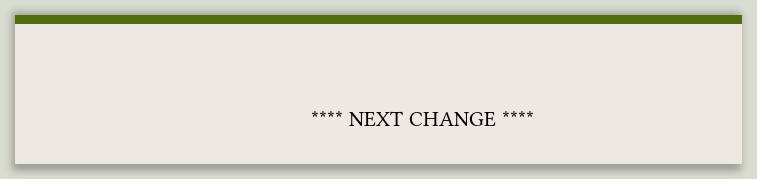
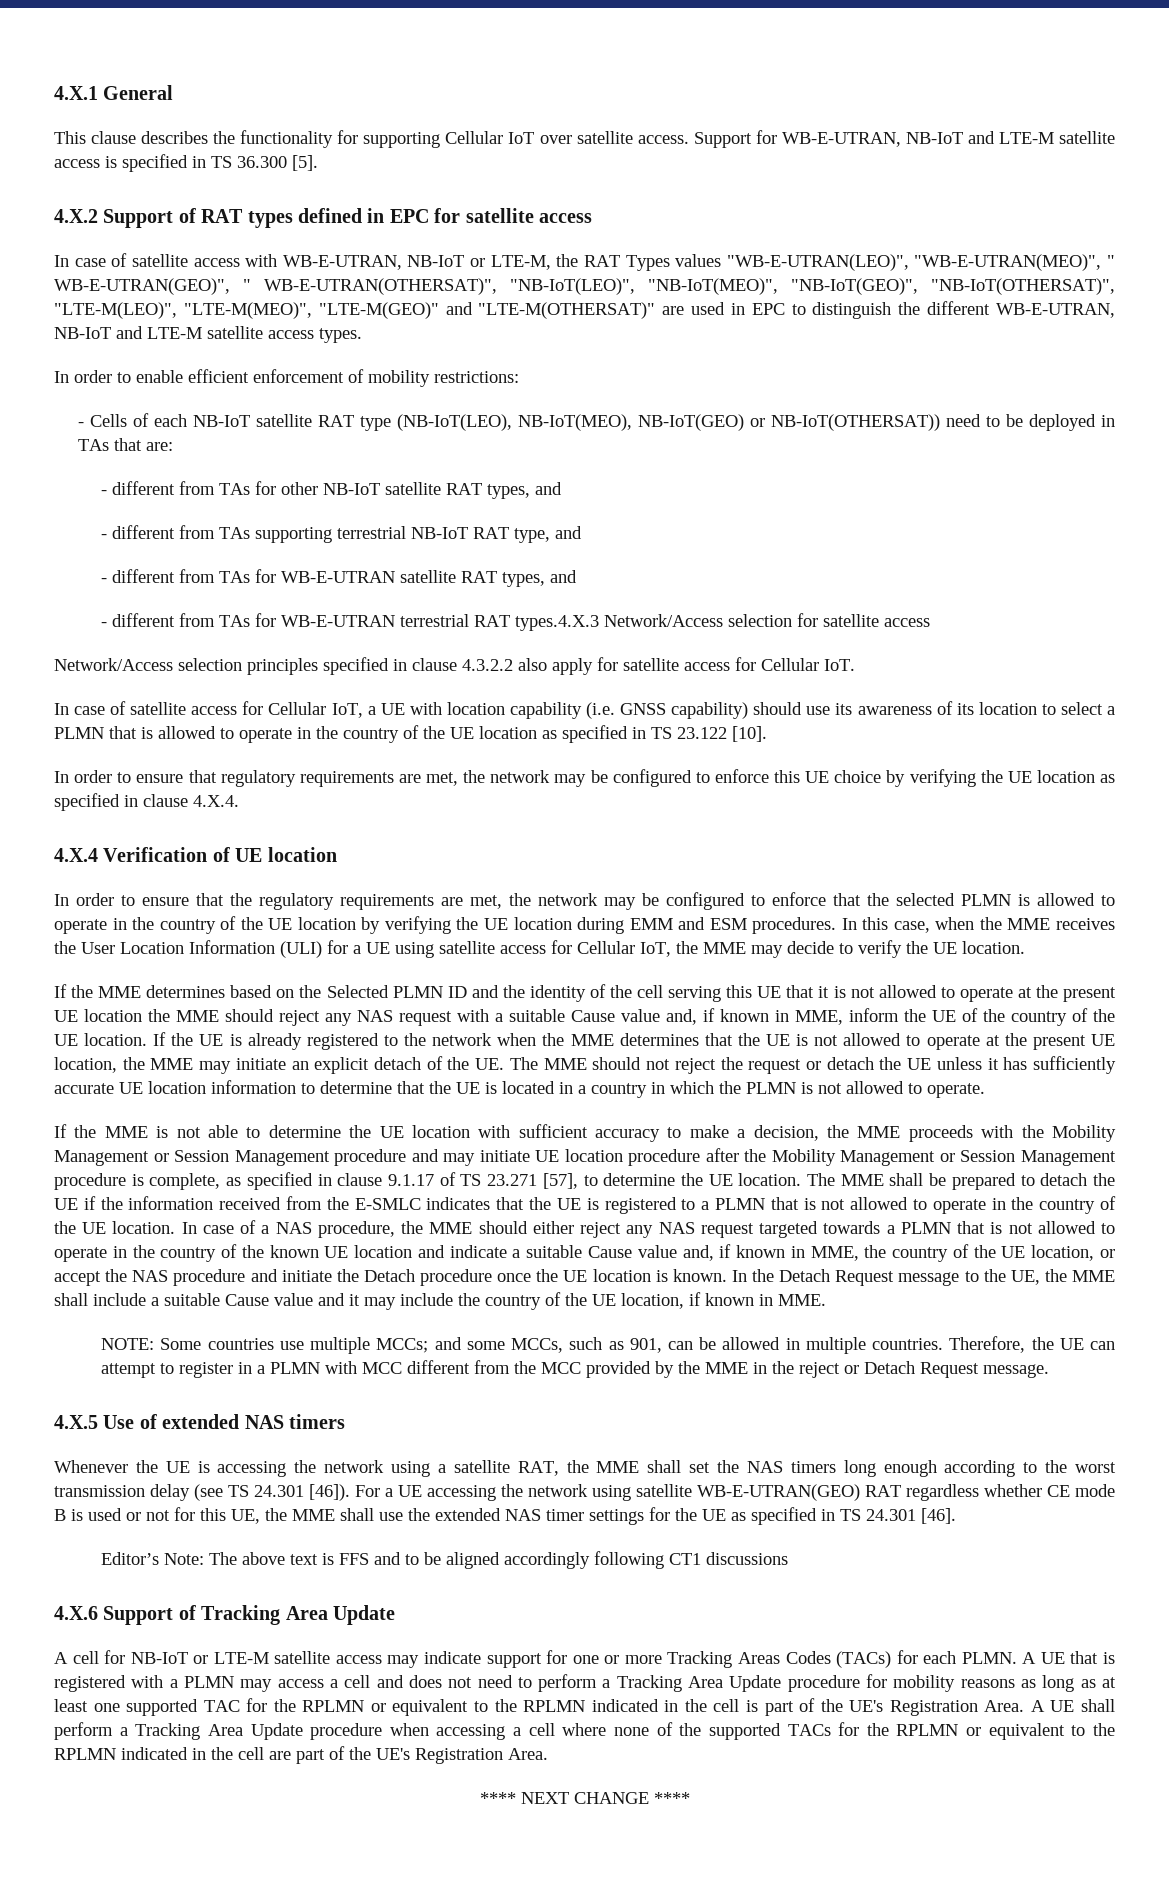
(311, 118) none -> [54,85,174,100] [54,130,1115,148] [54,154,318,172] [54,208,592,228] [54,253,1115,271] [54,278,1115,295] [54,301,1115,319] [54,326,362,343] [54,369,519,387] [77,413,1116,431] [77,438,173,451] [101,481,563,499] [101,525,583,543] [101,569,578,587] [101,613,931,631] [54,657,855,675] [54,701,1116,719] [54,725,767,743] [54,769,1115,787] [54,793,239,811] [54,847,337,862] [54,892,1115,910] [54,916,1115,934] [54,940,1025,958] [54,984,1116,1002] [54,1008,1115,1026] [54,1032,1116,1050] [54,1056,1117,1074] [54,1080,985,1098] [54,1124,1117,1142] [54,1148,1116,1166] [54,1172,1116,1190] [54,1196,1116,1214] [54,1220,1116,1238] [54,1244,1115,1262] [54,1269,1115,1286] [54,1292,826,1310] [101,1336,1115,1354] [101,1360,1050,1378] [54,1414,345,1429] [54,1460,1116,1477] [54,1484,1115,1501] [54,1507,956,1525] [101,1551,789,1569] [54,1605,395,1625] [54,1650,1115,1668] [54,1674,1117,1692] [54,1698,1115,1716] [54,1722,1115,1740] [54,1746,548,1764] 4.X.1 General // This clause describes the functionality for supporting Cellular IoT over satellite access. Support for WB-E-UTRAN, NB-IoT and LTE-M satellite access is specified in TS 36.300 [5]. // 4.X.2 Support of RAT types defined in EPC for satellite access // In case of satellite access with WB-E-UTRAN, NB-IoT or LTE-M, the RAT Types values "WB-E-UTRAN(LEO)", "WB-E-UTRAN(MEO)", " WB-E-UTRAN(GEO)", " WB-E-UTRAN(OTHERSAT)", "NB-IoT(LEO)", "NB-IoT(MEO)", "NB-IoT(GEO)", "NB-IoT(OTHERSAT)", "LTE-M(LEO)", "LTE-M(MEO)", "LTE-M(GEO)" and "LTE-M(OTHERSAT)" are used in EPC to distinguish the different WB-E-UTRAN, NB-IoT and LTE-M satellite access types. // In order to enable efficient enforcement of mobility restrictions: // - Cells of each NB-IoT satellite RAT type (NB-IoT(LEO), NB-IoT(MEO), NB-IoT(GEO) or NB-IoT(OTHERSAT)) need to be deployed in TAs that are: // - different from TAs for other NB-IoT satellite RAT types, and // - different from TAs supporting terrestrial NB-IoT RAT type, and // - different from TAs for WB-E-UTRAN satellite RAT types, and // - different from TAs for WB-E-UTRAN terrestrial RAT types.4.X.3 Network/Access selection for satellite access // Network/Access selection principles specified in clause 4.3.2.2 also apply for satellite access for Cellular IoT. // In case of satellite access for Cellular IoT, a UE with location capability (i.e. GNSS capability) should use its awareness of its location to select a PLMN that is allowed to operate in the country of the UE location as specified in TS 23.122 [10]. // In order to ensure that regulatory requirements are met, the network may be configured to enforce this UE choice by verifying the UE location as specified in clause 4.X.4. // 4.X.4 Verification of UE location // In order to ensure that the regulatory requirements are met, the network may be configured to enforce that the selected PLMN is allowed to operate in the country of the UE location by verifying the UE location during EMM and ESM procedures. In this case, when the MME receives the User Location Information (ULI) for a UE using satellite access for Cellular IoT, the MME may decide to verify the UE location. // If the MME determines based on the Selected PLMN ID and the identity of the cell serving this UE that it is not allowed to operate at the present UE location the MME should reject any NAS request with a suitable Cause value and, if known in MME, inform the UE of the country of the UE location. If the UE is already registered to the network when the MME determines that the UE is not allowed to operate at the present UE location, the MME may initiate an explicit detach of the UE. The MME should not reject the request or detach the UE unless it has sufficiently accurate UE location information to determine that the UE is located in a country in which the PLMN is not allowed to operate. // If the MME is not able to determine the UE location with sufficient accuracy to make a decision, the MME proceeds with the Mobility Management or Session Management procedure and may initiate UE location procedure after the Mobility Management or Session Management procedure is complete, as specified in clause 9.1.17 of TS 23.271 [57], to determine the UE location. The MME shall be prepared to detach the UE if the information received from the E-SMLC indicates that the UE is registered to a PLMN that is not allowed to operate in the country of the UE location. In case of a NAS procedure, the MME should either reject any NAS request targeted towards a PLMN that is not allowed to operate in the country of the known UE location and indicate a suitable Cause value and, if known in MME, the country of the UE location, or accept the NAS procedure and initiate the Detach procedure once the UE location is known. In the Detach Request message to the UE, the MME shall include a suitable Cause value and it may include the country of the UE location, if known in MME. // NOTE: Some countries use multiple MCCs; and some MCCs, such as 901, can be allowed in multiple countries. Therefore, the UE can attempt to register in a PLMN with MCC different from the MCC provided by the MME in the reject or Detach Request message. // 4.X.5 Use of extended NAS timers // Whenever the UE is accessing the network using a satellite RAT, the MME shall set the NAS timers long enough according to the worst transmission delay (see TS 24.301 [46]). For a UE accessing the network using satellite WB-E-UTRAN(GEO) RAT regardless whether CE mode B is used or not for this UE, the MME shall use the extended NAS timer settings for the UE as specified in TS 24.301 [46]. // Editor’s Note: The above text is FFS and to be aligned accordingly following CT1 discussions // 4.X.6 Support of Tracking Area Update // A cell for NB-IoT or LTE-M satellite access may indicate support for one or more Tracking Areas Codes (TACs) for each PLMN. A UE that is registered with a PLMN may access a cell and does not need to perform a Tracking Area Update procedure for mobility reasons as long as at least one supported TAC for the RPLMN or equivalent to the RPLMN indicated in the cell is part of the UE's Registration Area. A UE shall perform a Tracking Area Update procedure when accessing a cell where none of the supported TACs for the RPLMN or equivalent to the RPLMN indicated in the cell are part of the UE's Registration Area. //

